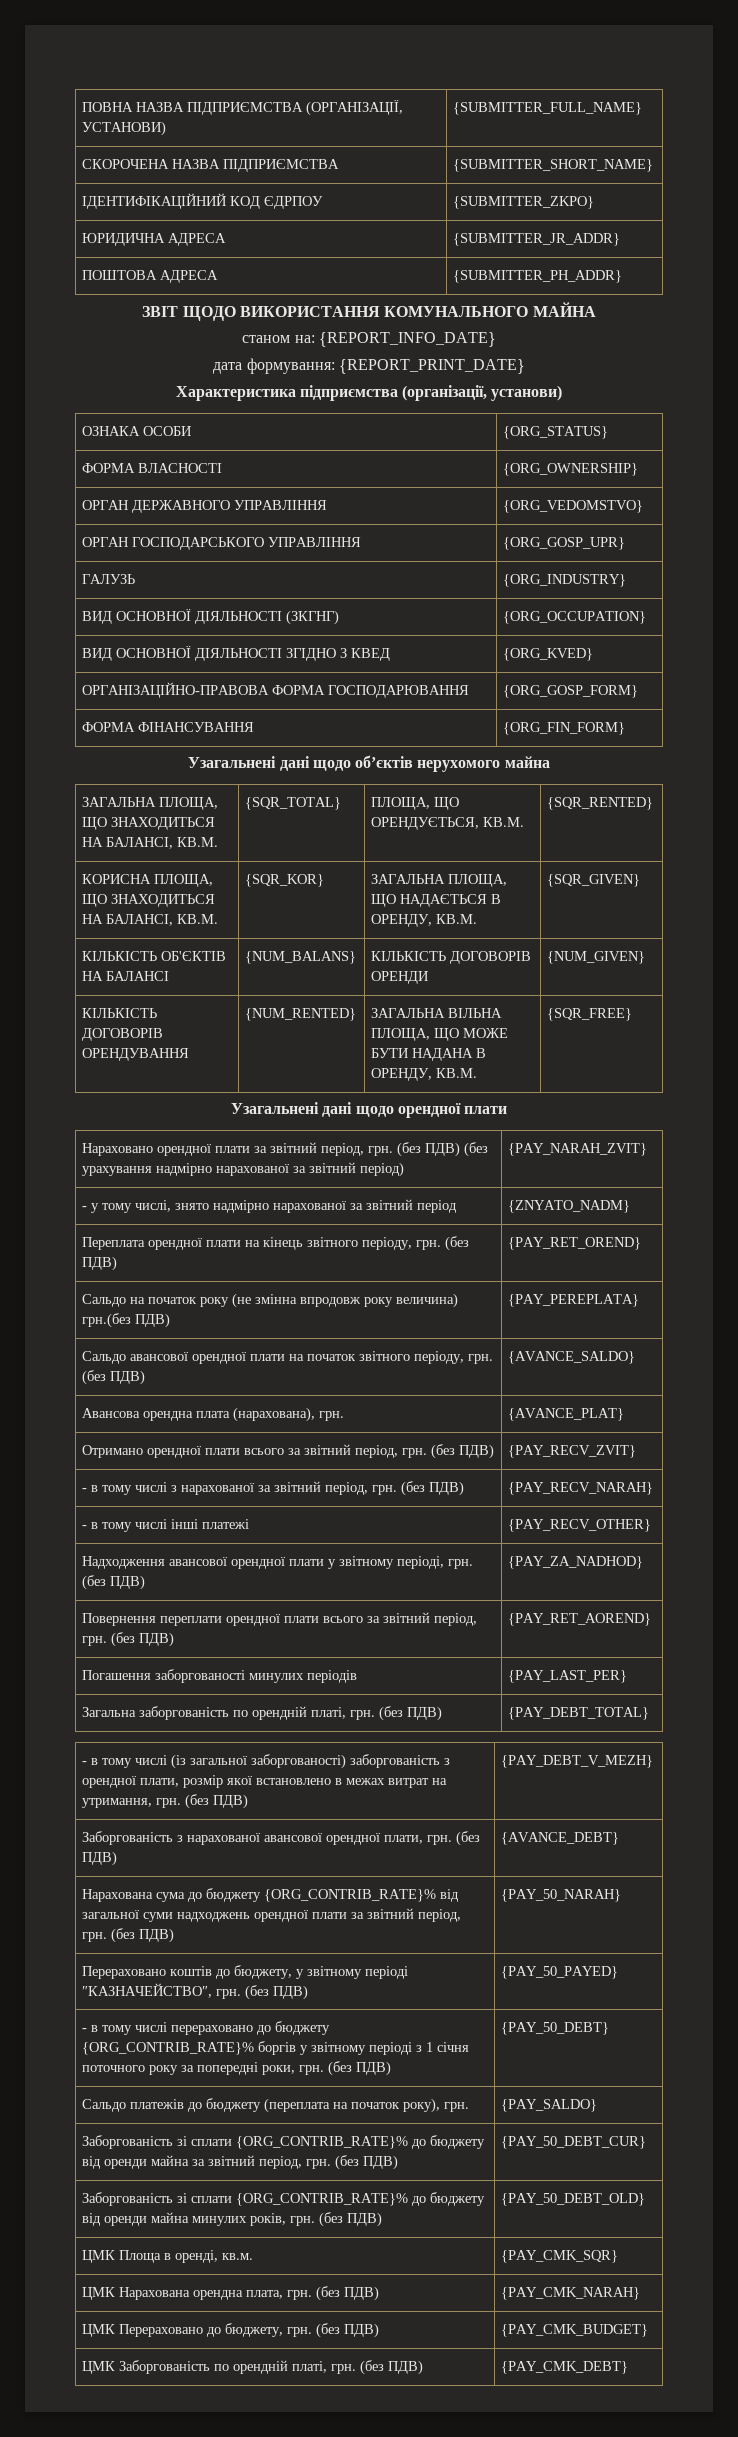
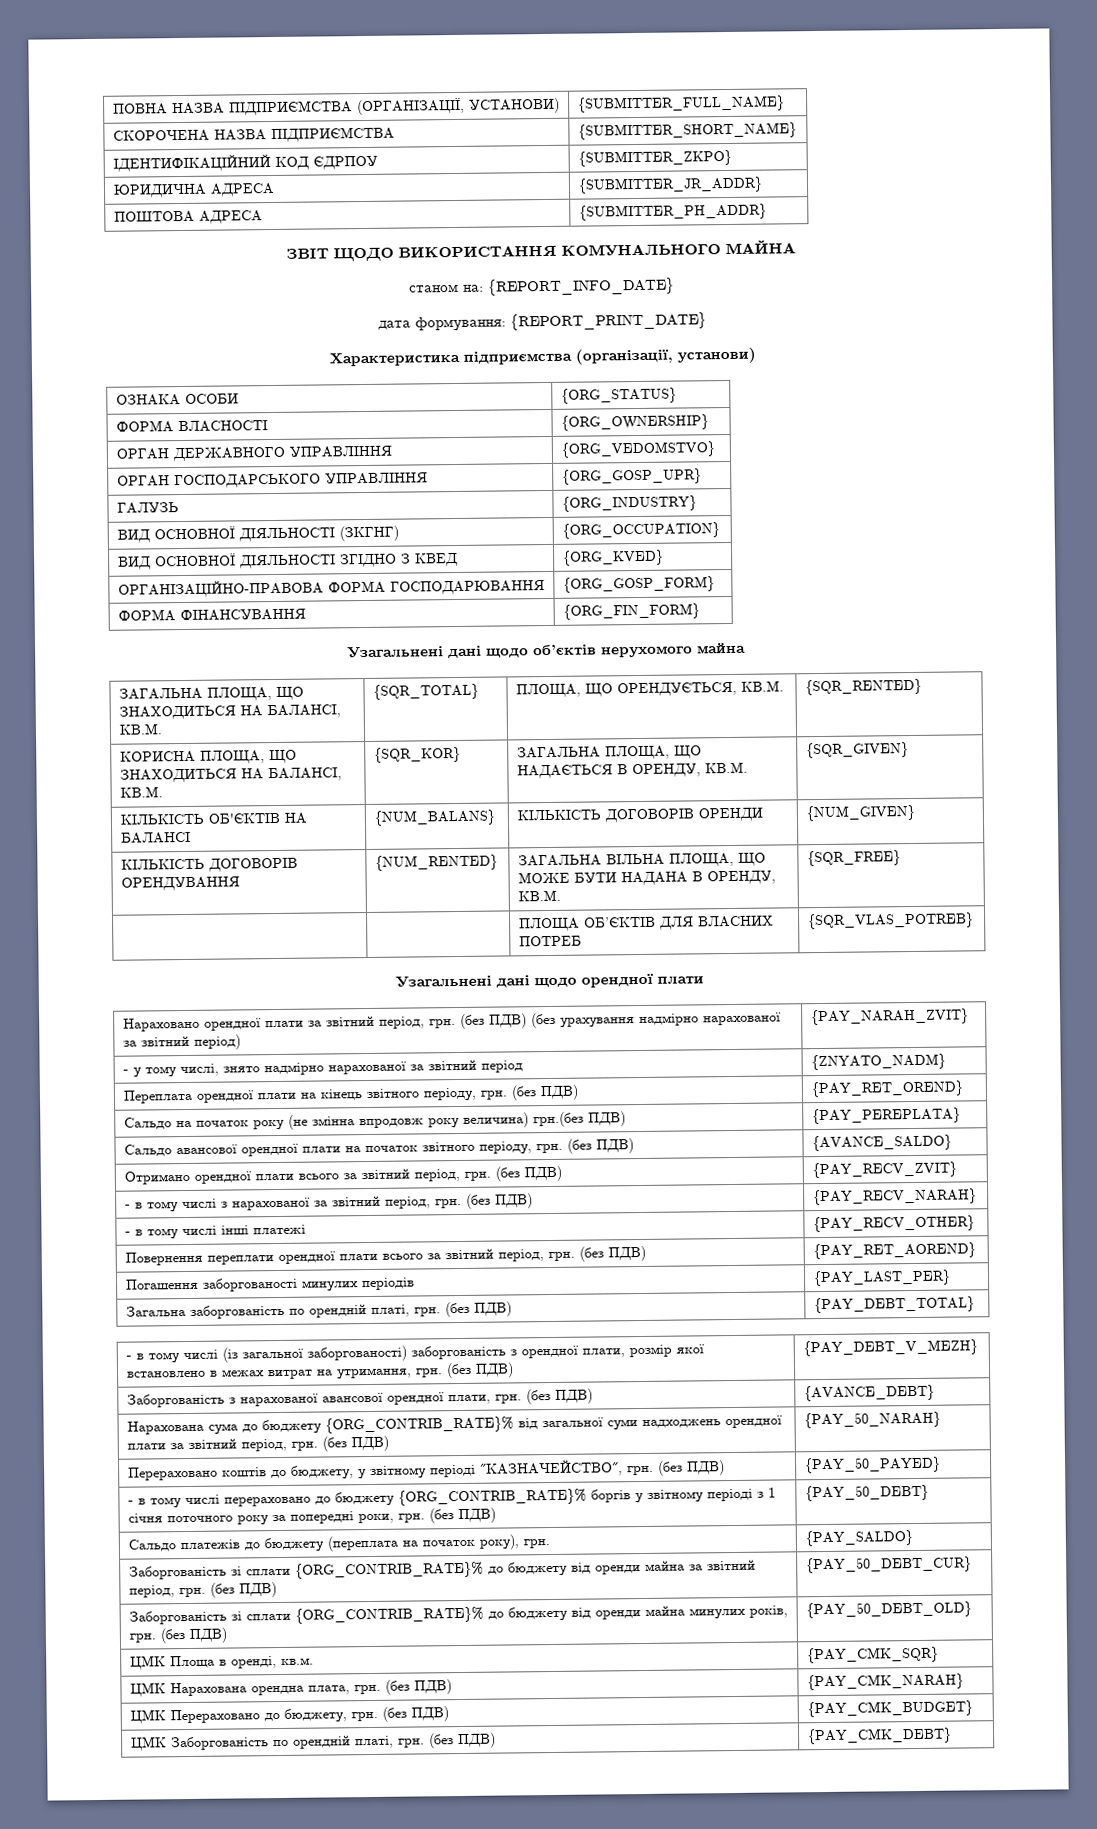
(633, 1014) none -> [518,915,774,932] [518,935,582,947] [807,912,974,930] // | | ПЛОЩА ОБ’ЄКТІВ ДЛЯ ВЛАСНИХ ПОТРЕБ | {SQR_VLAS_POTREB}
[82,1407,345,1422] [508,1408,625,1421] // Авансова орендна плата (нарахована), грн. | {AVANCE_PLAT} -> (952, 1143) none
[82,1556,474,1569] [82,1575,146,1590] [508,1556,644,1569] // Надходження авансової орендної плати у звітному періоді, грн. (без ПДВ) | {PAY_ZA_NADHOD} -> (975, 1224) none

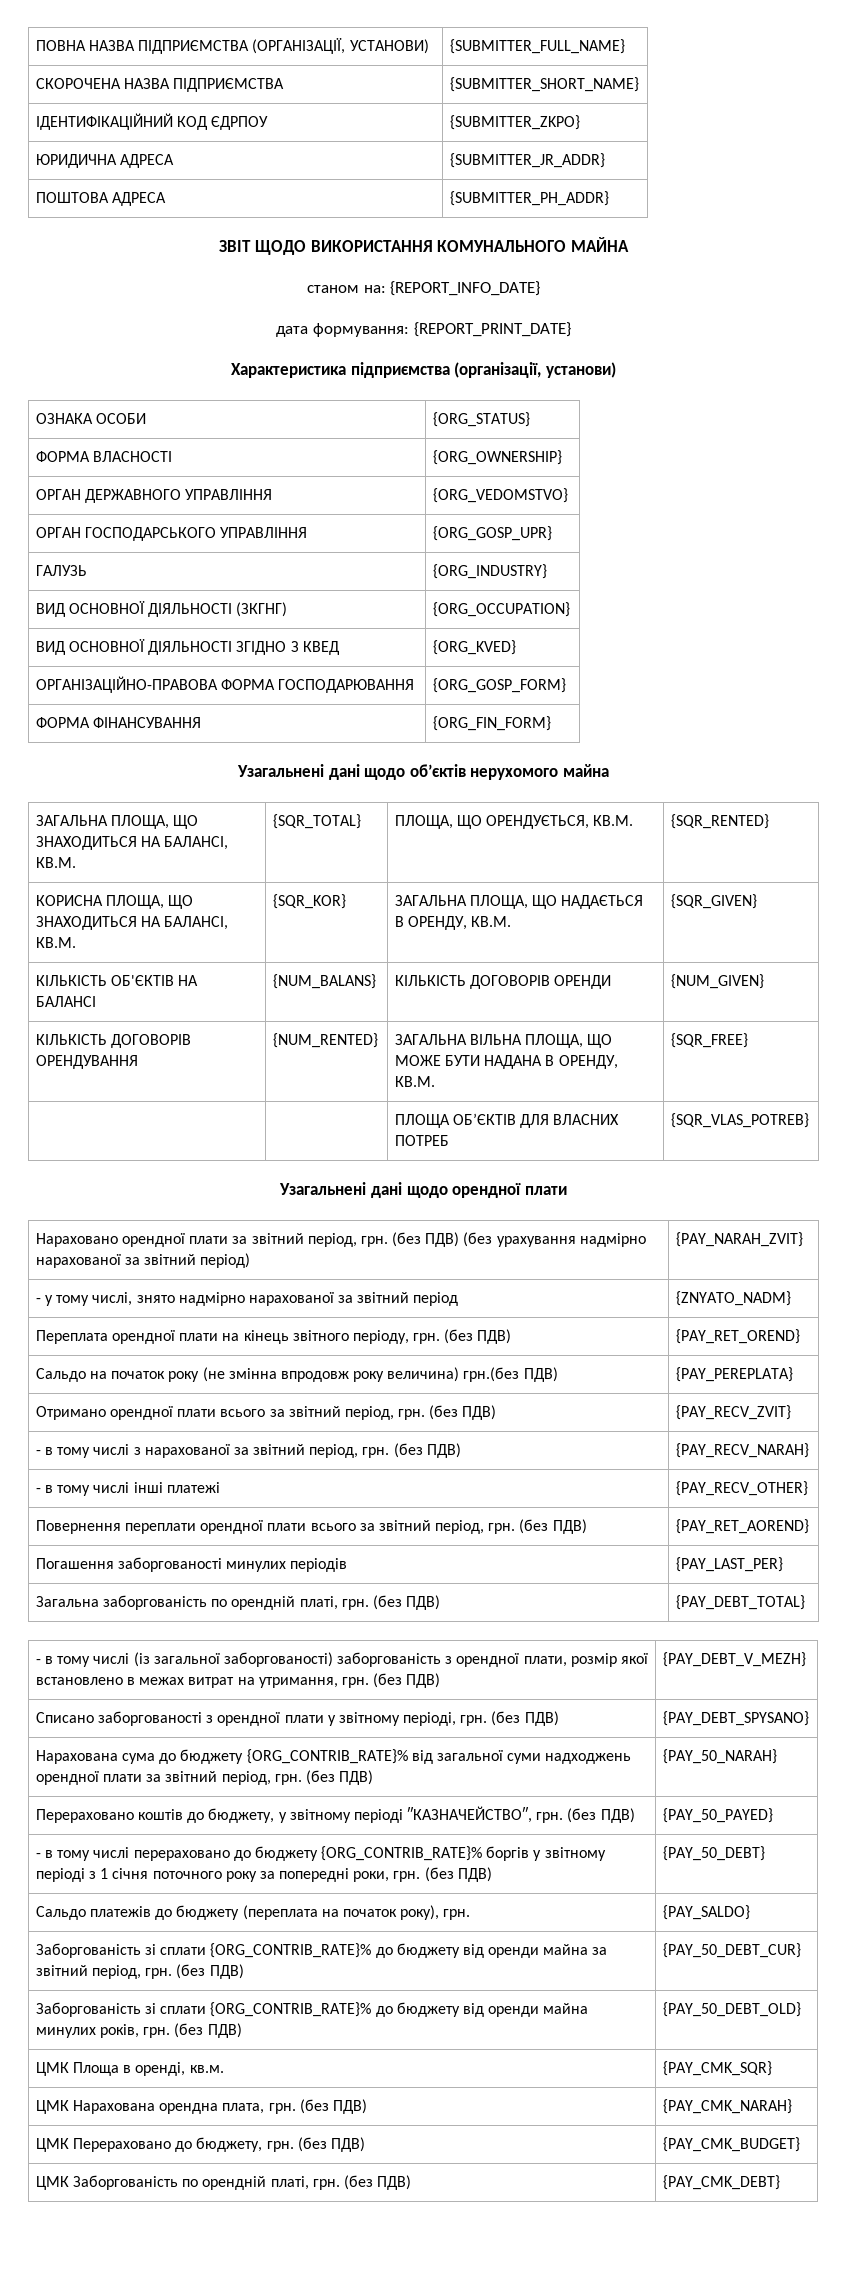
[123,1138,634,1157] [811,1134,952,1152] // Сальдо авансової орендної плати на початок звітного періоду, грн. (без ПДВ) | {AVANCE_SALDO} -> (793, 1374) none
[126,1388,593,1408] [803,1384,935,1402] Заборгованість з нарахованої авансової орендної плати, грн. (без ПДВ) | {AVANCE_DEBT} -> [35,1711,559,1726] [662,1711,809,1726] Списано заборгованості з орендної плати у звітному періоді, грн. (без ПДВ) | {PAY_DEBT_SPYSANO}

